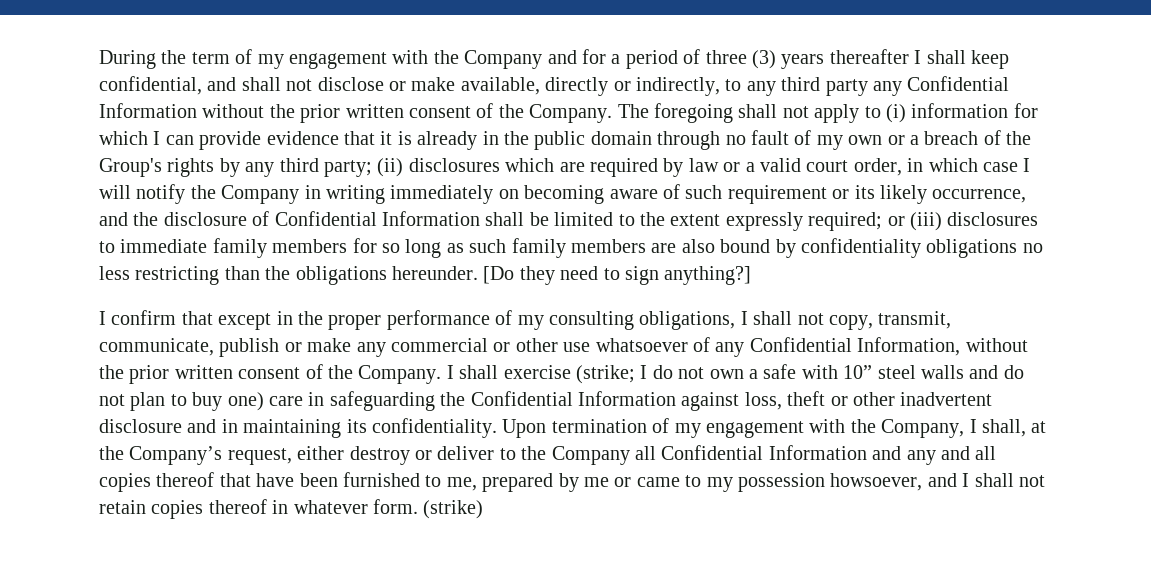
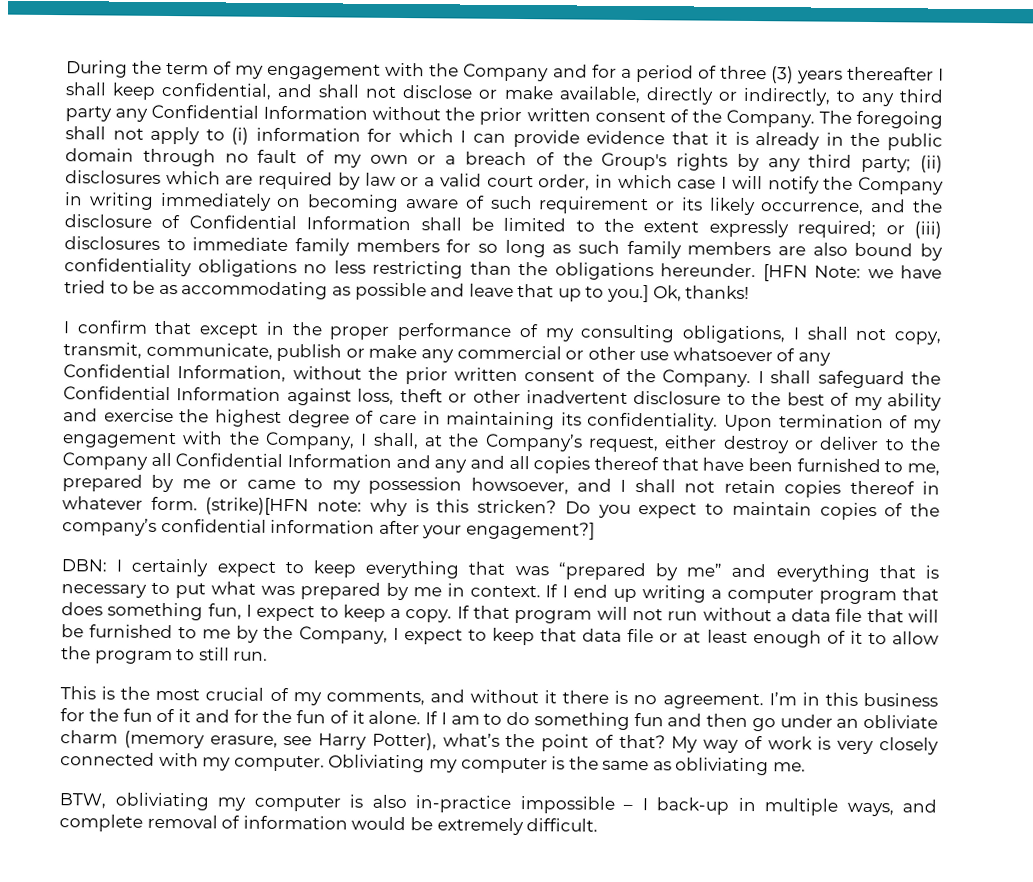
[483,266,752,285] [Do they need to sign anything?] -> [762,264,942,282] [64,280,750,303] [HFN Note: we have tried to be as accommodating as possible and leave that up to you.] Ok, thanks!
[503,364,1024,384] [99,391,435,411] exercise (strike; I do not own a safe with 10” steel walls and do not plan to buy one) care in safeguarding -> [817,370,905,389] safeguard
[187,419,217,433] and -> [726,392,943,411] [63,408,417,428] to the best of my ability and exercise the highest degree of care
[423,500,484,519] (strike) -> [205,497,941,521] [62,518,595,540] [61,558,940,583] [61,581,940,605] [61,602,939,624] [61,624,939,648] [61,646,269,665] [60,686,938,710] [60,708,938,732] [60,730,939,755] [60,752,807,776] [59,792,937,817] [59,814,599,836] (strike)[HFN note: why is this stricken? Do you expect to maintain copies of the company’s confidential information after your engagement?] // DBN: I certainly expect to keep everything that was “prepared by me” and everything that is necessary to put what was prepared by me in context. If I end up writing a computer program that does something fun, I expect to keep a copy. If that program will not run without a data file that will be furnished to me by the Company, I expect to keep that data file or at least enough of it to allow the program to still run. // This is the most crucial of my comments, and without it there is no agreement. I’m in this business for the fun of it and for the fun of it alone. If I am to do something fun and then go under an obliviate charm (memory erasure, see Harry Potter), what’s the point of that? My way of work is very closely connected with my computer. Obliviating my computer is the same as obliviating me. // BTW, obliviating my computer is also in-practice impossible – I back-up in multiple ways, and complete removal of information would be extremely difficult.

